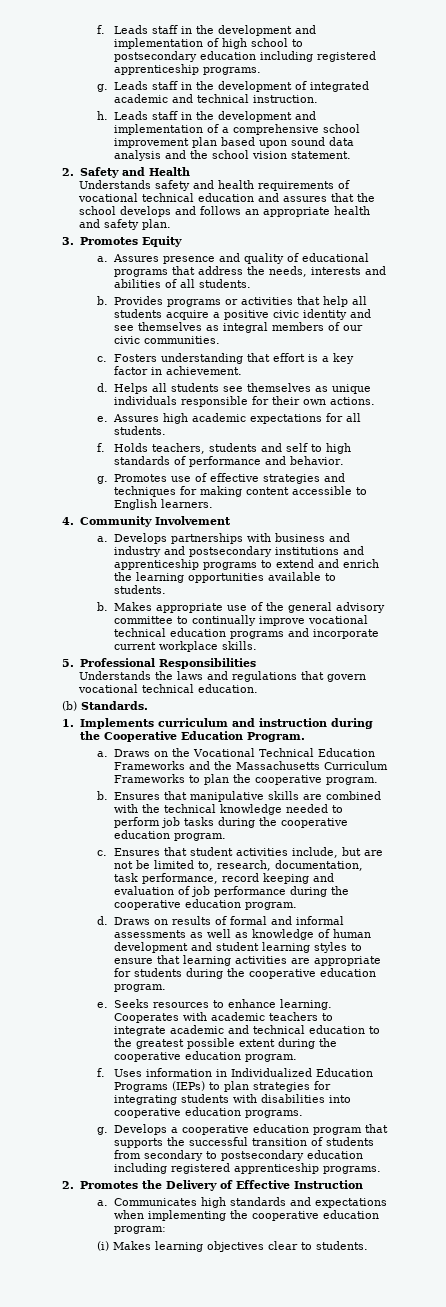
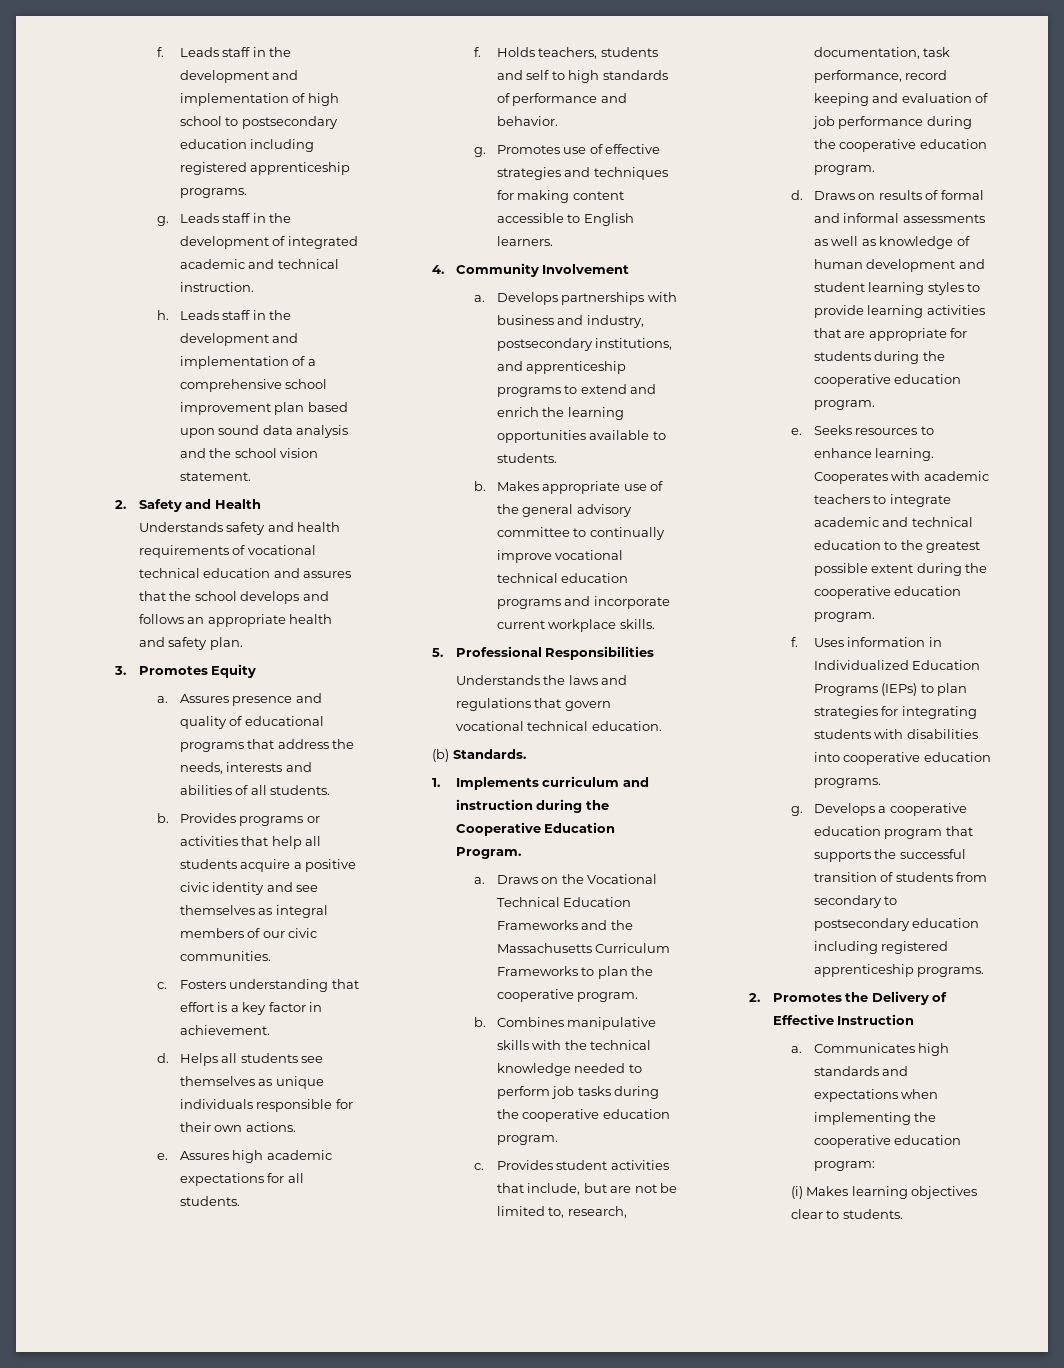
[113,546,339,557] industry and postsecondary institutions -> [586,315,644,328] [496,338,673,351] industry, postsecondary institutions,
[113,791,381,802] Ensures that manipulative skills are combined -> [496,1017,657,1030] [496,1040,529,1050] Combines manipulative skills
[113,847,187,856] Ensures that -> [496,1160,553,1170] Provides
(288, 852) none -> [496,1183,524,1193] that
[113,955,180,964] ensure that -> [813,305,864,318] provide
(287, 960) none -> [813,328,841,338] that

